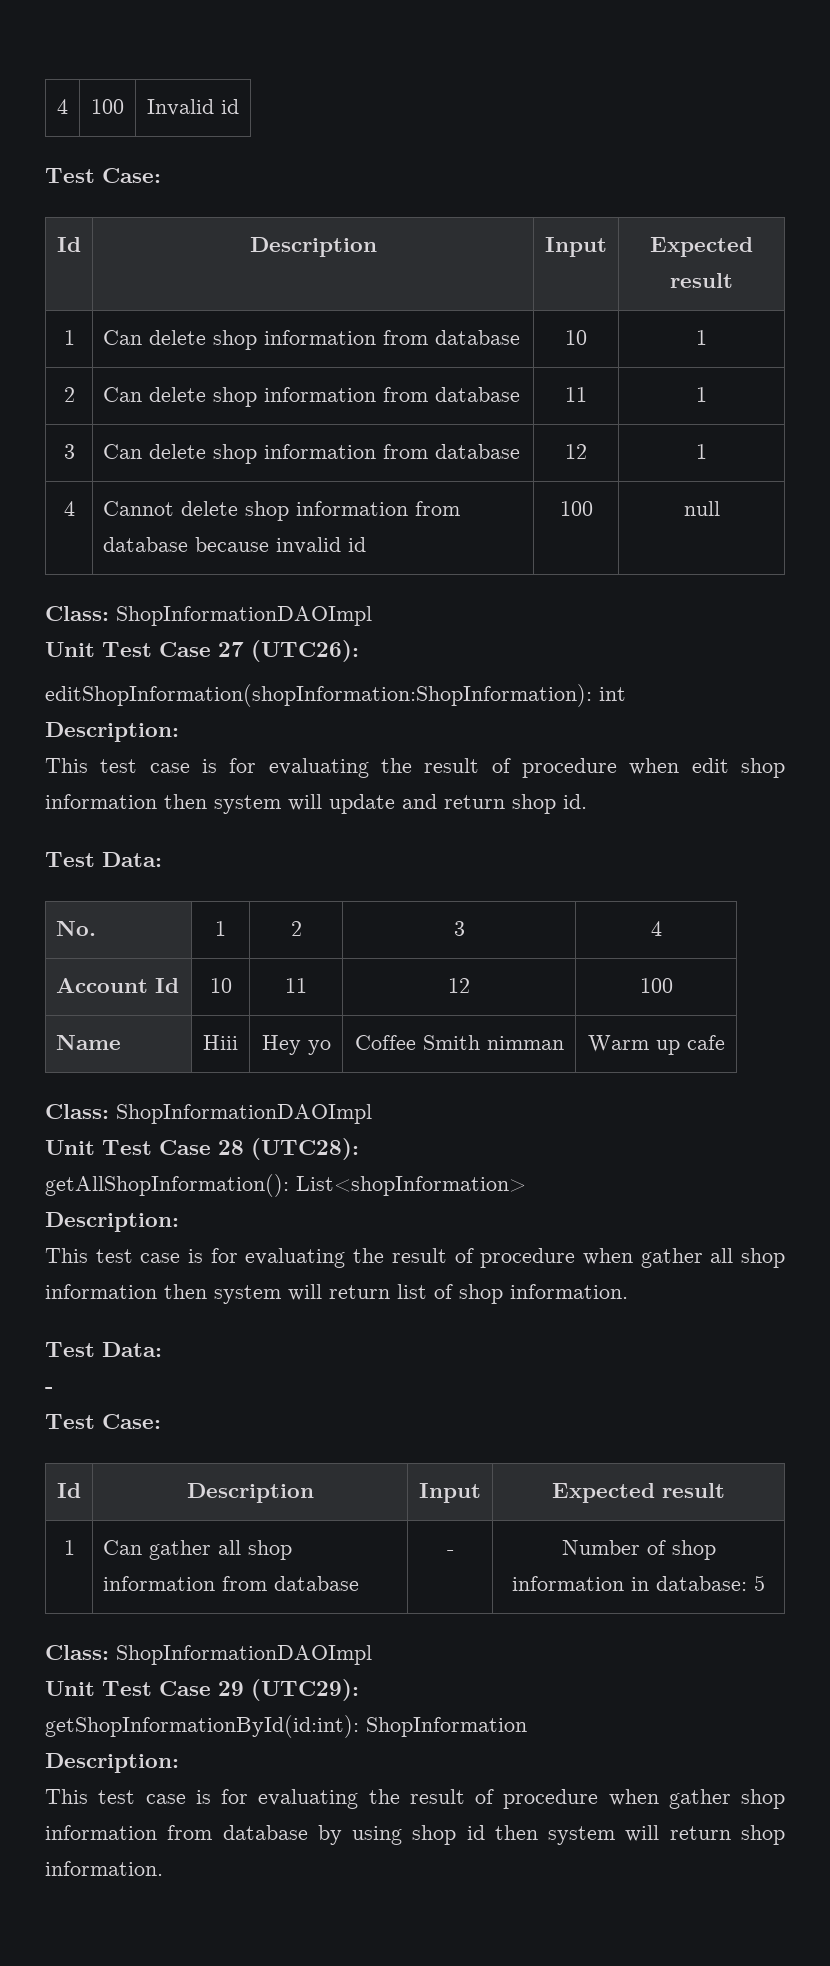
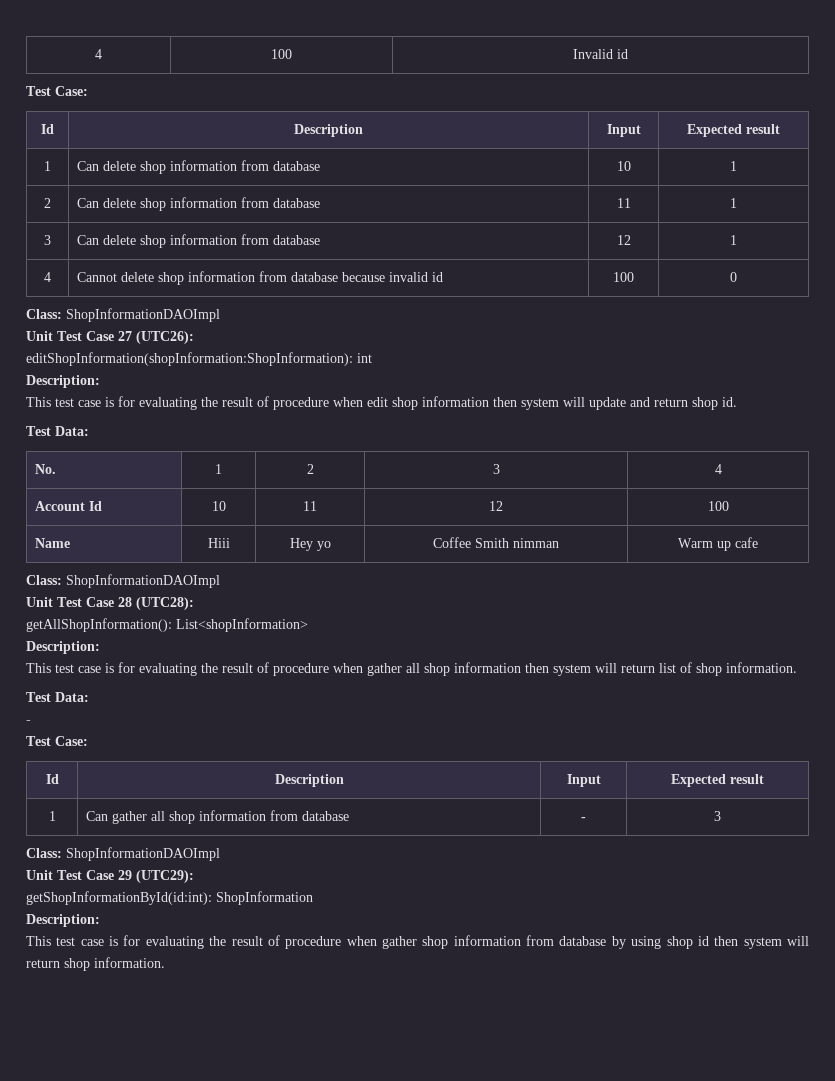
[683,501,720,516] null -> [730,272,737,282] 0
[561,1540,716,1560] [512,1575,765,1591] Number of shop information in database: 5 -> [714,811,721,821] 3

